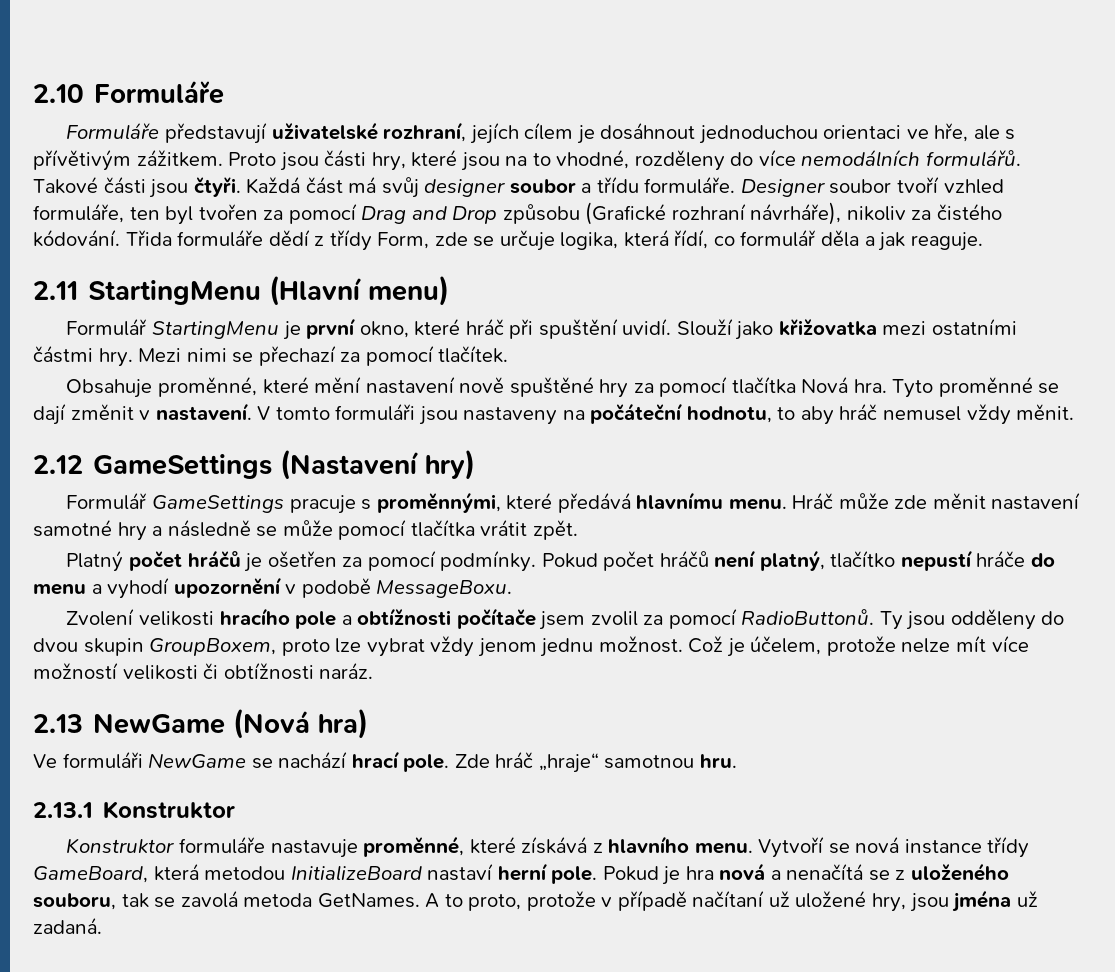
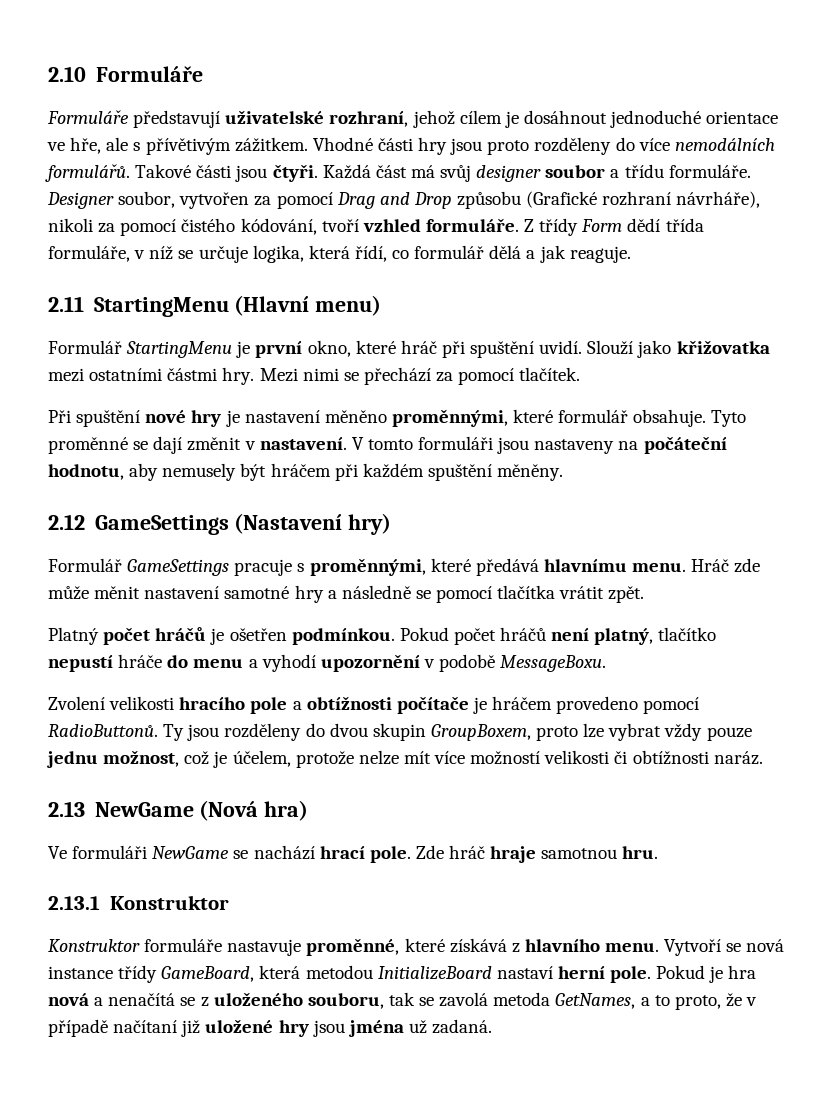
[469,122,519,144] jejích -> [412,110,455,128] jehož
[698,125,902,144] jednoduchou orientaci -> [610,110,779,128] jednoduché orientace
[228,149,630,171] Proto jsou části hry, které jsou na to vhodné, -> [312,137,530,155] Vhodné části hry jsou proto
[829,176,1004,194] [33,203,258,225] soubor tvoří vzhled formuláře, ten byl tvořen -> [118,191,250,209] soubor, vytvořen
[846,203,1003,221] [33,229,468,251] nikoliv za čistého kódování. Třida formuláře dědí z třídy Form, zde -> [48,218,704,236] [48,245,174,262] nikoli za pomocí čistého kódování, tvoří vzhled formuláře. Z třídy Form dědí třída formuláře, v níž
[821,230,860,247] děla -> [489,245,522,259] dělá
[258,345,336,366] přechazí -> [363,367,431,385] přechází
[66,376,887,398] Obsahuje proměnné, které mění nastavení nově spuštěné hry za pomocí tlačítka Nová hra. -> [48,409,707,427] Při spuštění nové hry je nastavení měněno proměnnými, které formulář obsahuje.
[777,403,1075,425] to aby hráč nemusel vždy měnit. -> [129,463,564,481] aby nemusely být hráčem při každém spuštění měněny.
[838,493,928,509] může zde -> [734,558,761,573] [48,586,89,600] zde může
[282,520,333,536] může -> (431, 594) none
[342,550,537,572] za pomocí podmínky. -> [291,628,395,645] podmínkou.
[539,611,664,630] jsem zvolil za -> [472,696,639,714] je hráčem provedeno
[950,609,1036,630] odděleny -> [224,723,302,741] rozděleny
[477,636,724,657] jenom jednu možnost. Což -> [706,727,752,741] [47,750,210,768] pouze jednu možnost, což
[538,753,599,773] „hraje“ -> [490,846,537,863] hraje
[317,893,440,908] GetNames. A -> [555,993,650,1009] GetNames, a
[526,891,596,911] protože -> [725,993,742,1007] že
[768,890,907,912] už uložené hry, -> [181,1019,309,1037] již uložené hry

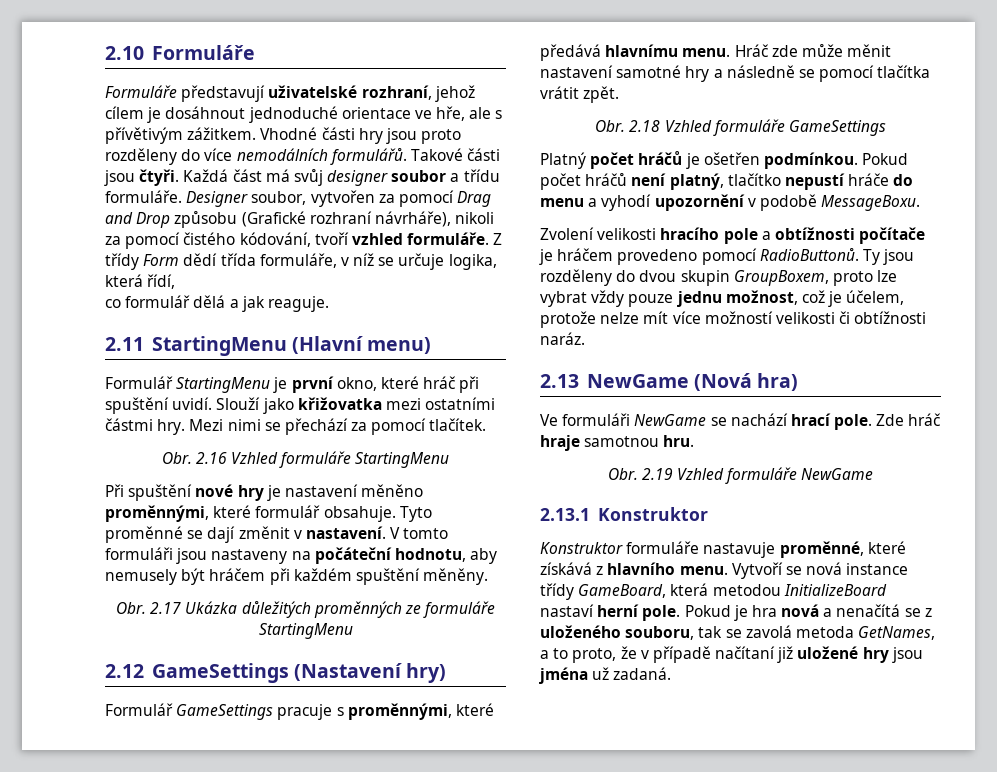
(387, 253) none -> (176, 281) //
(581, 374) none -> [161,451,450,468] // Obr. 2.16 Vzhled formuláře StartingMenu
(564, 472) none -> [115,601,496,618] [258,623,353,639] // Obr. 2.17 Ukázka důležitých proměnných ze formuláře StartingMenu
(645, 594) none -> [595,119,886,136] // Obr. 2.18 Vzhled formuláře GameSettings
(659, 852) none -> [607,467,874,484] // Obr. 2.19 Vzhled formuláře NewGame

